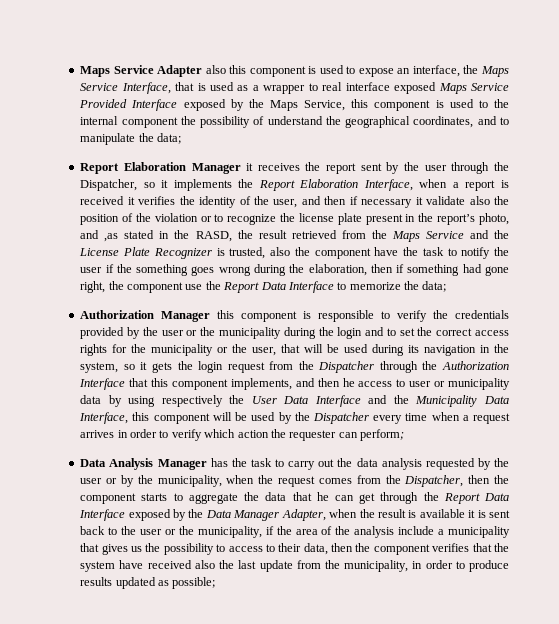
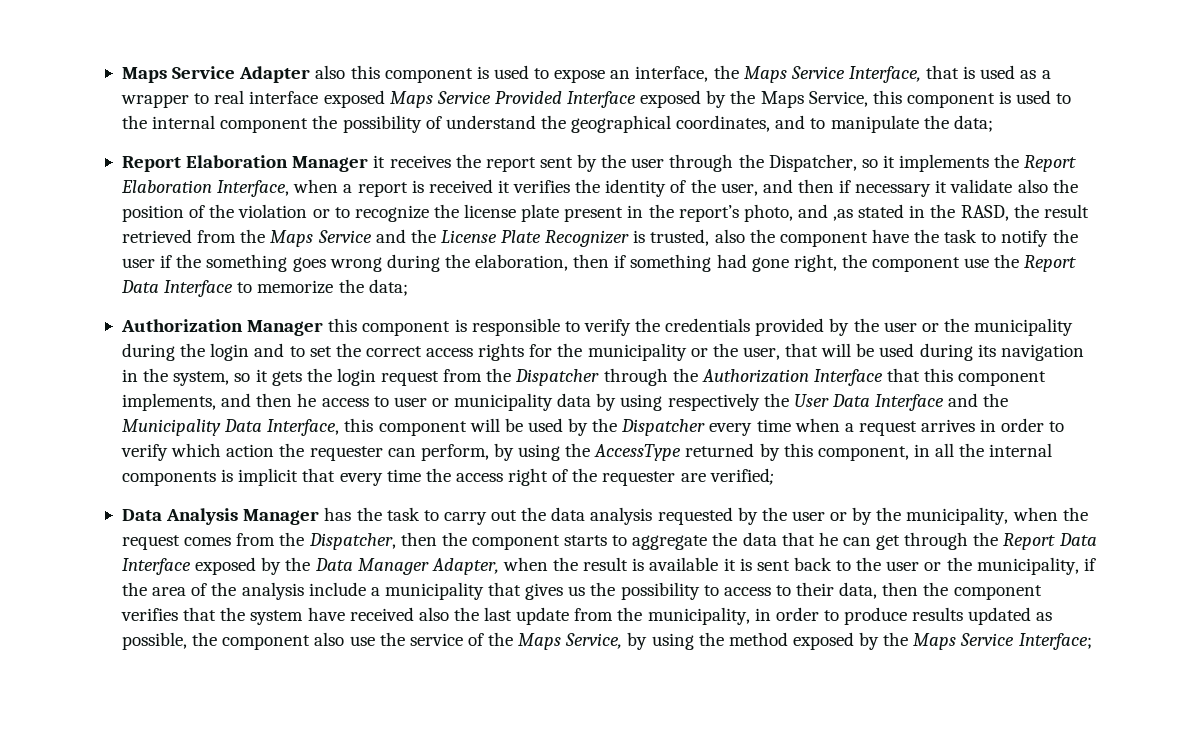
[359,429,404,441] perform; -> [420,443,1053,461] [121,468,774,486] perform, by using the AccessType returned by this component, in all the internal components is implicit that every time the access right of the requester are verified;
[172,577,216,589] possible; -> [121,632,1092,650] possible, the component also use the service of the Maps Service, by using the method exposed by the Maps Service Interface;

